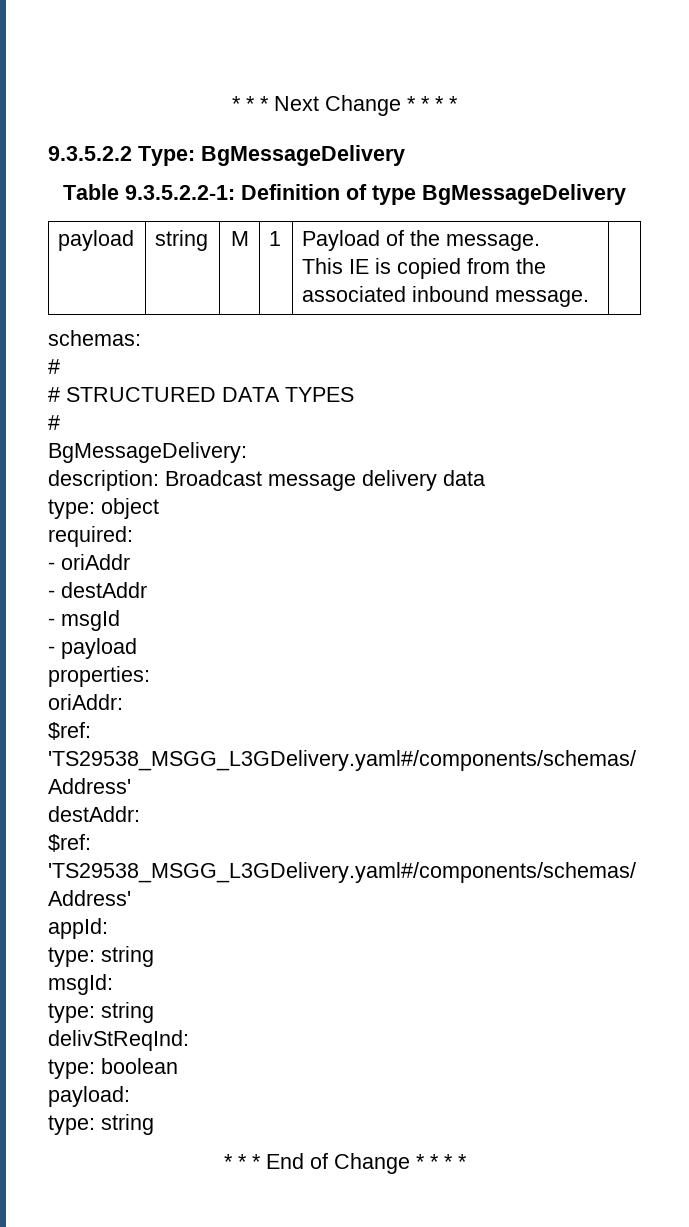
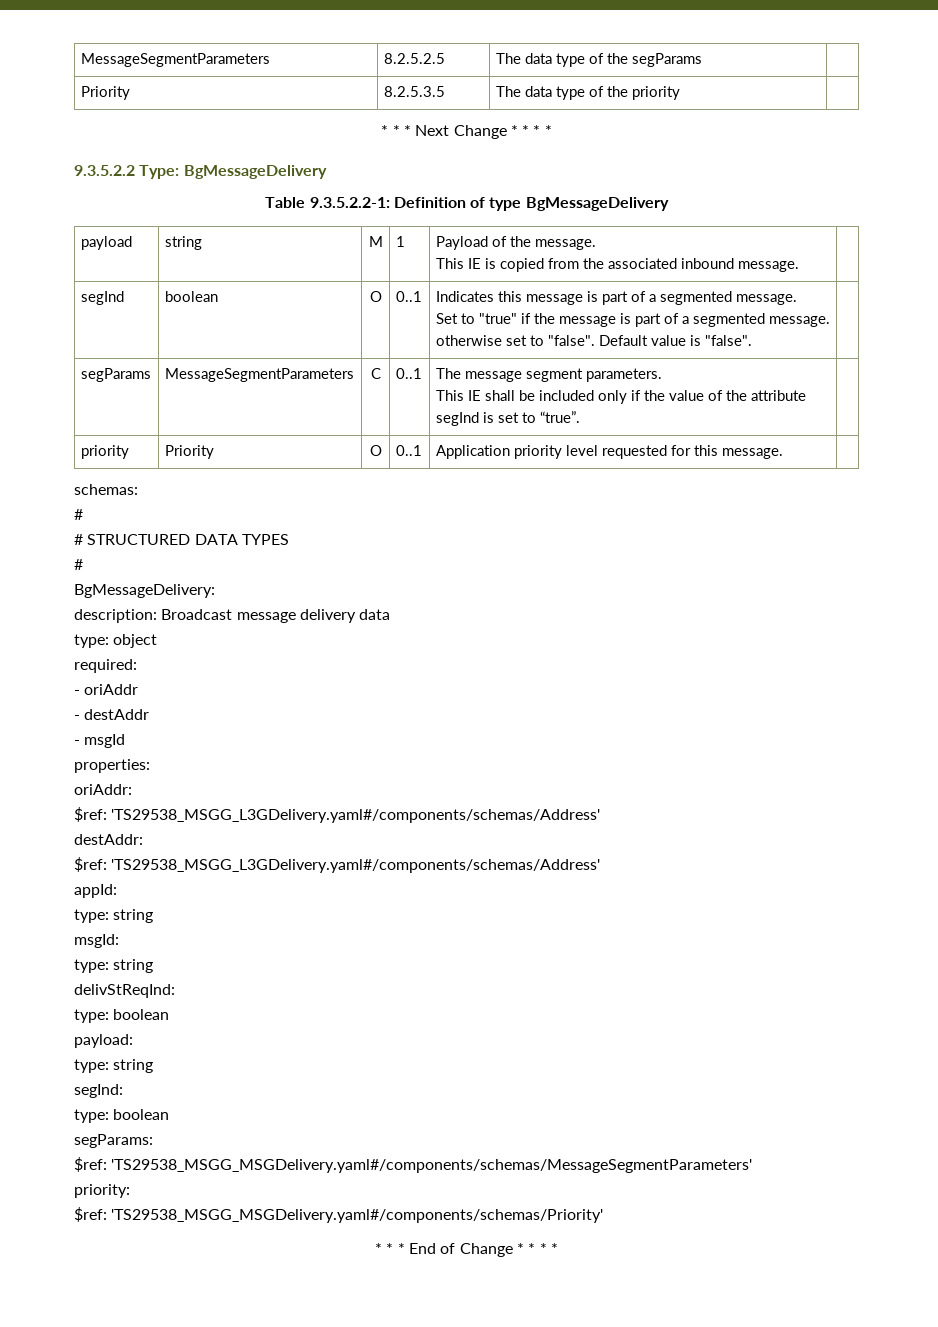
(232, 103) none -> [80,53,270,67] [383,53,445,64] [495,53,702,67] [80,86,130,100] [383,86,445,97] [495,86,680,100] MessageSegmentParameters | 8.2.5.2.5 | The data type of the segParams | // Priority | 8.2.5.3.5 | The data type of the priority | //
(590, 298) none -> [80,291,124,305] [164,291,218,302] [369,291,382,302] [395,291,422,302] [435,291,797,305] [435,313,830,327] [435,335,752,346] [80,368,151,382] [164,368,354,382] [370,368,381,379] [395,368,422,379] [435,368,662,382] [435,390,806,404] [435,411,580,426] [80,445,129,459] [164,445,214,459] [369,445,382,456] [395,445,422,456] [435,445,783,459] // segInd | boolean | O | 0..1 | Indicates this message is part of a segmented message. // Set to "true" if the message is part of a segmented message. otherwise set to "false". Default value is "false". | // segParams | MessageSegmentParameters | C | 0..1 | The message segment parameters. // This IE shall be included only if the value of the attribute segInd is set to “true”. | // priority | Priority | O | 0..1 | Application priority level requested for this message. |
[48,638,137,659] // - payload -> (126, 741) none
(154, 1124) none -> [74,1084,123,1098] [74,1109,170,1123] [74,1134,153,1148] [74,1157,753,1173] [74,1184,130,1198] [74,1207,604,1223] // segInd: // type: boolean // segParams: // $ref: 'TS29538_MSGG_MSGDelivery.yaml#/components/schemas/MessageSegmentParameters' // priority: // $ref: 'TS29538_MSGG_MSGDelivery.yaml#/components/schemas/Priority'

